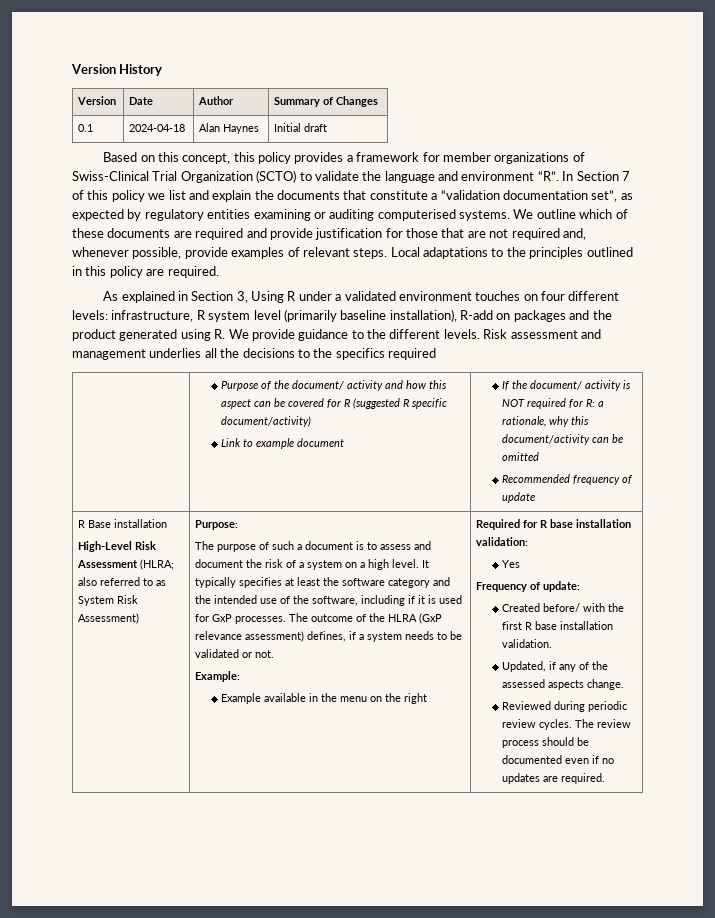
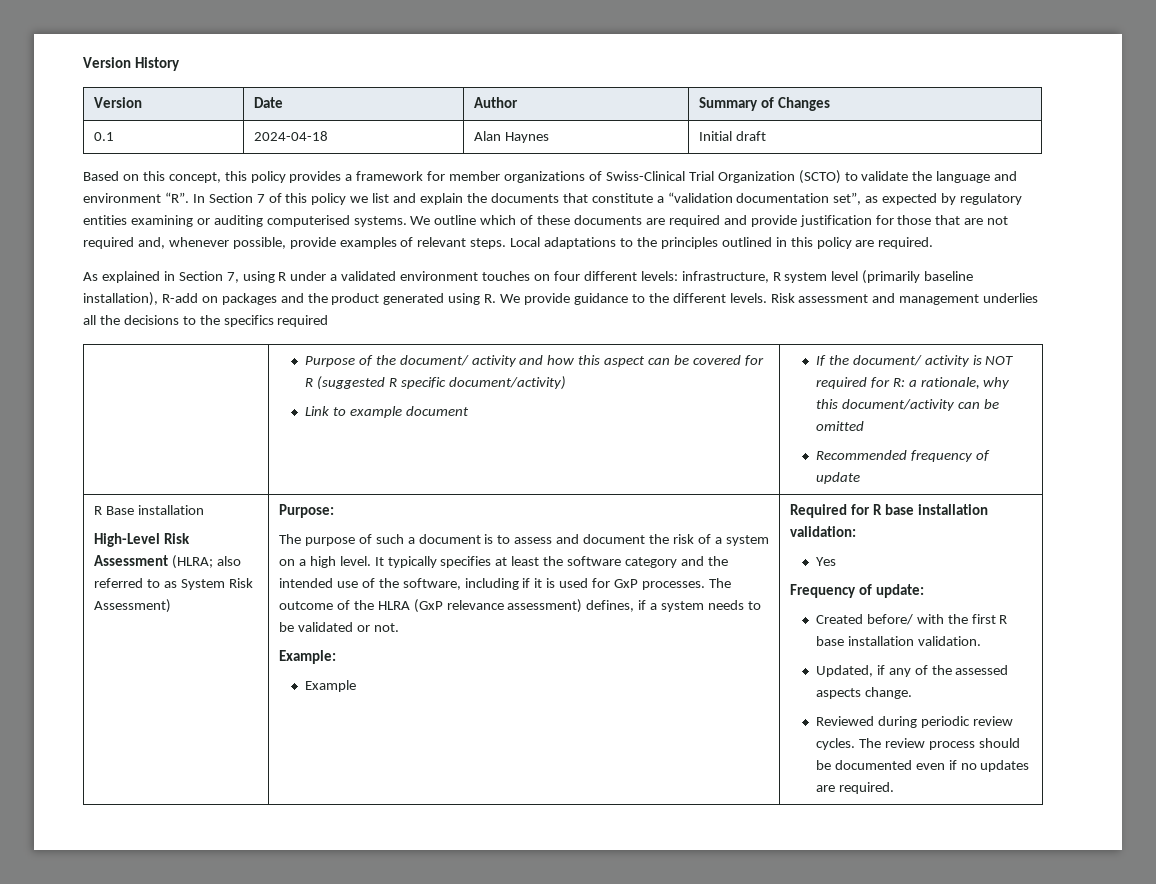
[236,291,285,303] 3, Using -> [226,271,275,283] 7, using
[264,693,428,704] available in the menu on the right -> (356, 686) none

